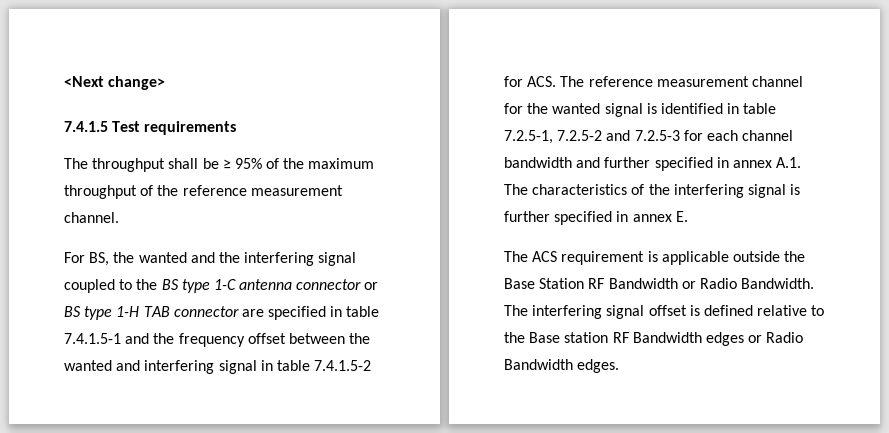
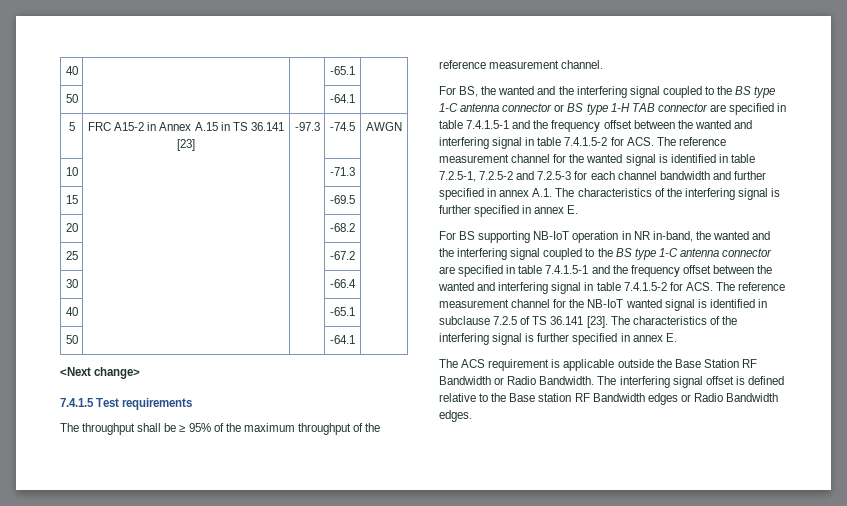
(64, 81) none -> [65,66,78,75] [330,66,355,75] [65,94,78,103] [330,94,355,103] [68,122,75,131] [88,122,284,131] [177,139,195,151] [294,122,320,131] [330,122,355,131] [366,122,402,131] [65,167,78,176] [330,167,355,176] [65,195,78,204] [330,195,355,204] [65,223,78,232] [330,223,355,232] [65,251,78,260] [330,251,355,260] [65,279,78,288] [330,279,356,288] [65,307,78,316] [330,307,355,316] [65,335,78,344] [330,335,355,344] 40 | | | -65.1 | // 50 | | | -64.1 | // 5 | FRC A15-2 in Annex A.15 in TS 36.141 [23] | -97.3 | -74.5 | AWGN // 10 | | | -71.3 | // 15 | | | -69.5 | // 20 | | | -68.2 | // 25 | | | -67.2 | // 30 | | | -66.4 | // 40 | | | -65.1 | // 50 | | | -64.1 | //
(688, 216) none -> [439,231,771,243] [439,248,773,260] [439,265,773,277] [438,282,786,294] [439,299,767,311] [439,316,737,328] [439,333,677,345] // For BS supporting NB-IoT operation in NR in-band, the wanted and the interfering signal coupled to the BS type 1-C antenna connector are specified in table 7.4.1.5-1 and the frequency offset between the wanted and interfering signal in table 7.4.1.5-2 for ACS. The reference measurement channel for the NB-IoT wanted signal is identified in subclause 7.2.5 of TS 36.141 [23]. The characteristics of the interfering signal is further specified in annex E.

